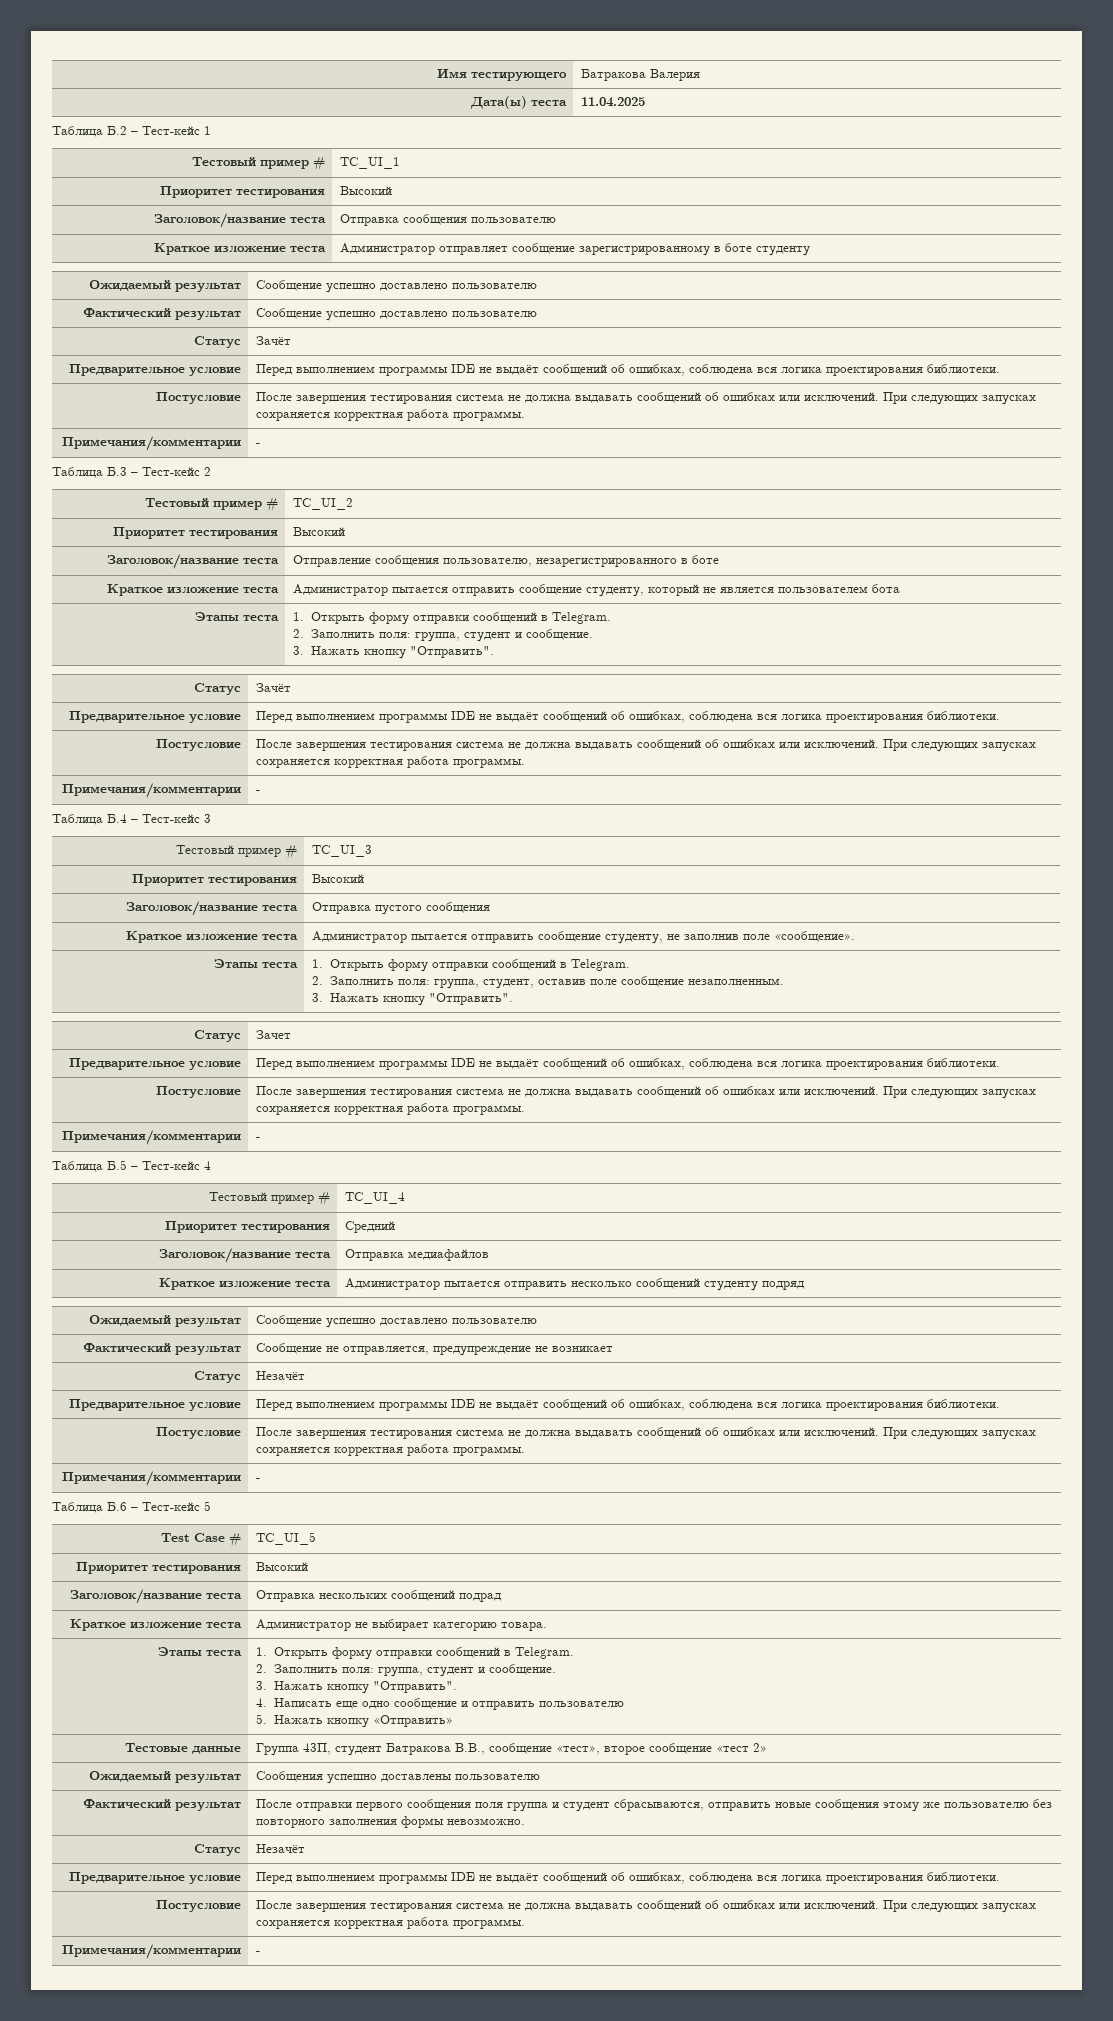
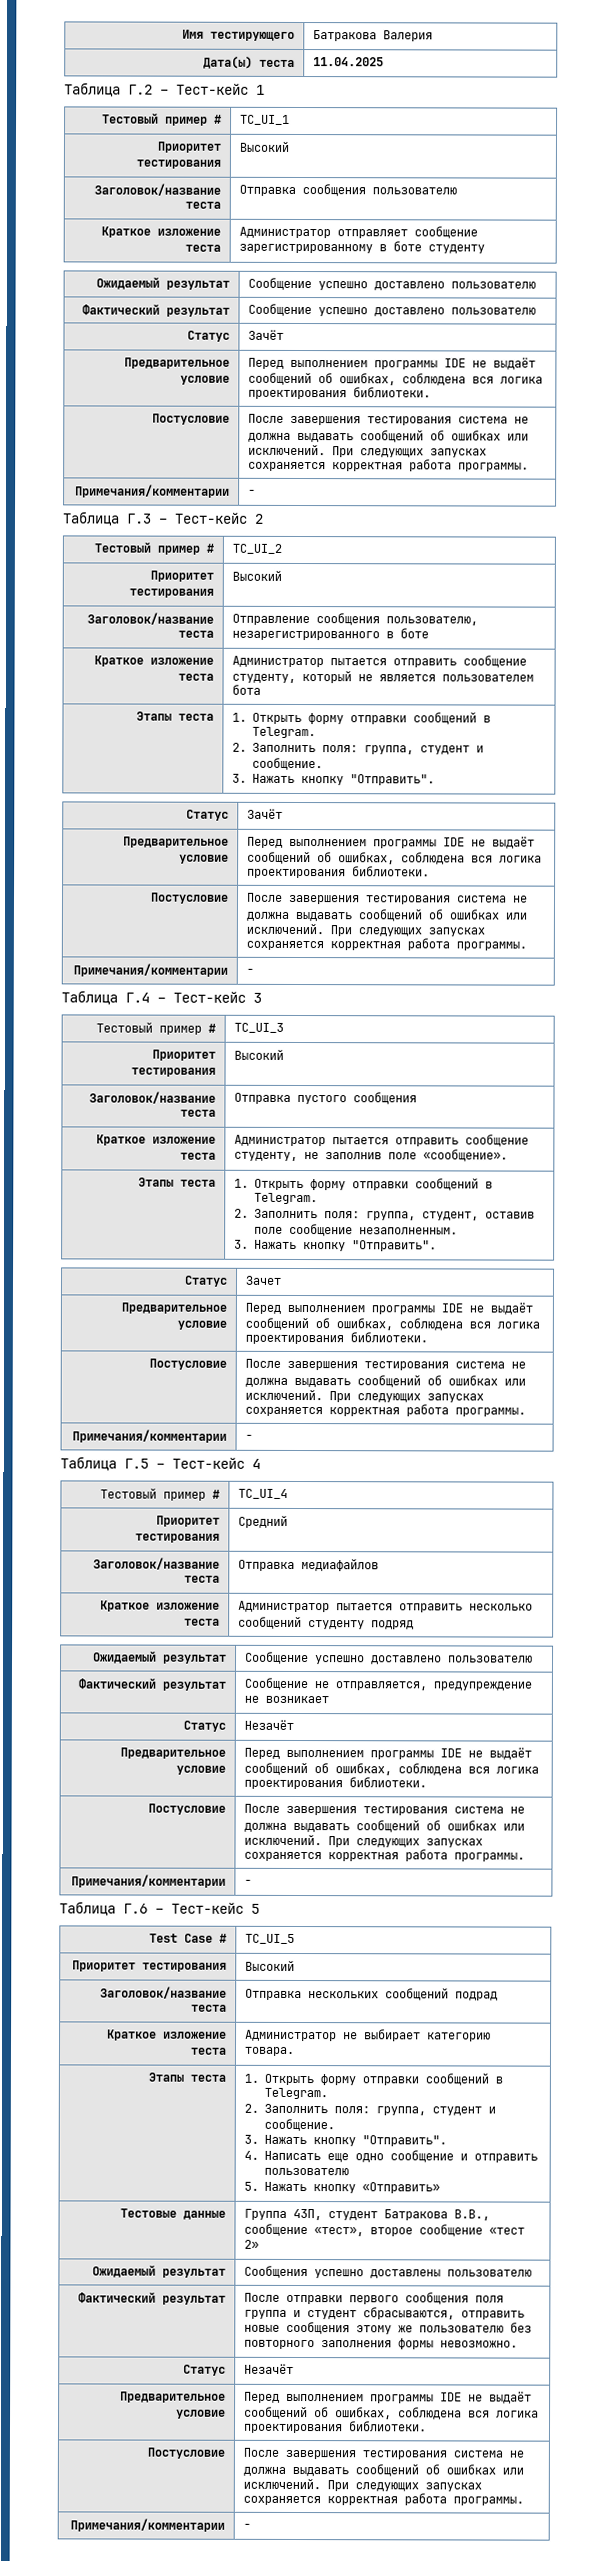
[107,126,127,135] Б.2 -> [128,84,153,95] Г.2
[107,467,127,476] Б.3 -> [126,513,152,524] Г.3
[107,814,127,823] Б.4 -> [125,992,150,1003] Г.4
[107,1160,127,1170] Б.5 -> [124,1458,149,1469] Г.5
[107,1502,127,1511] Б.6 -> [123,1903,148,1914] Г.6

